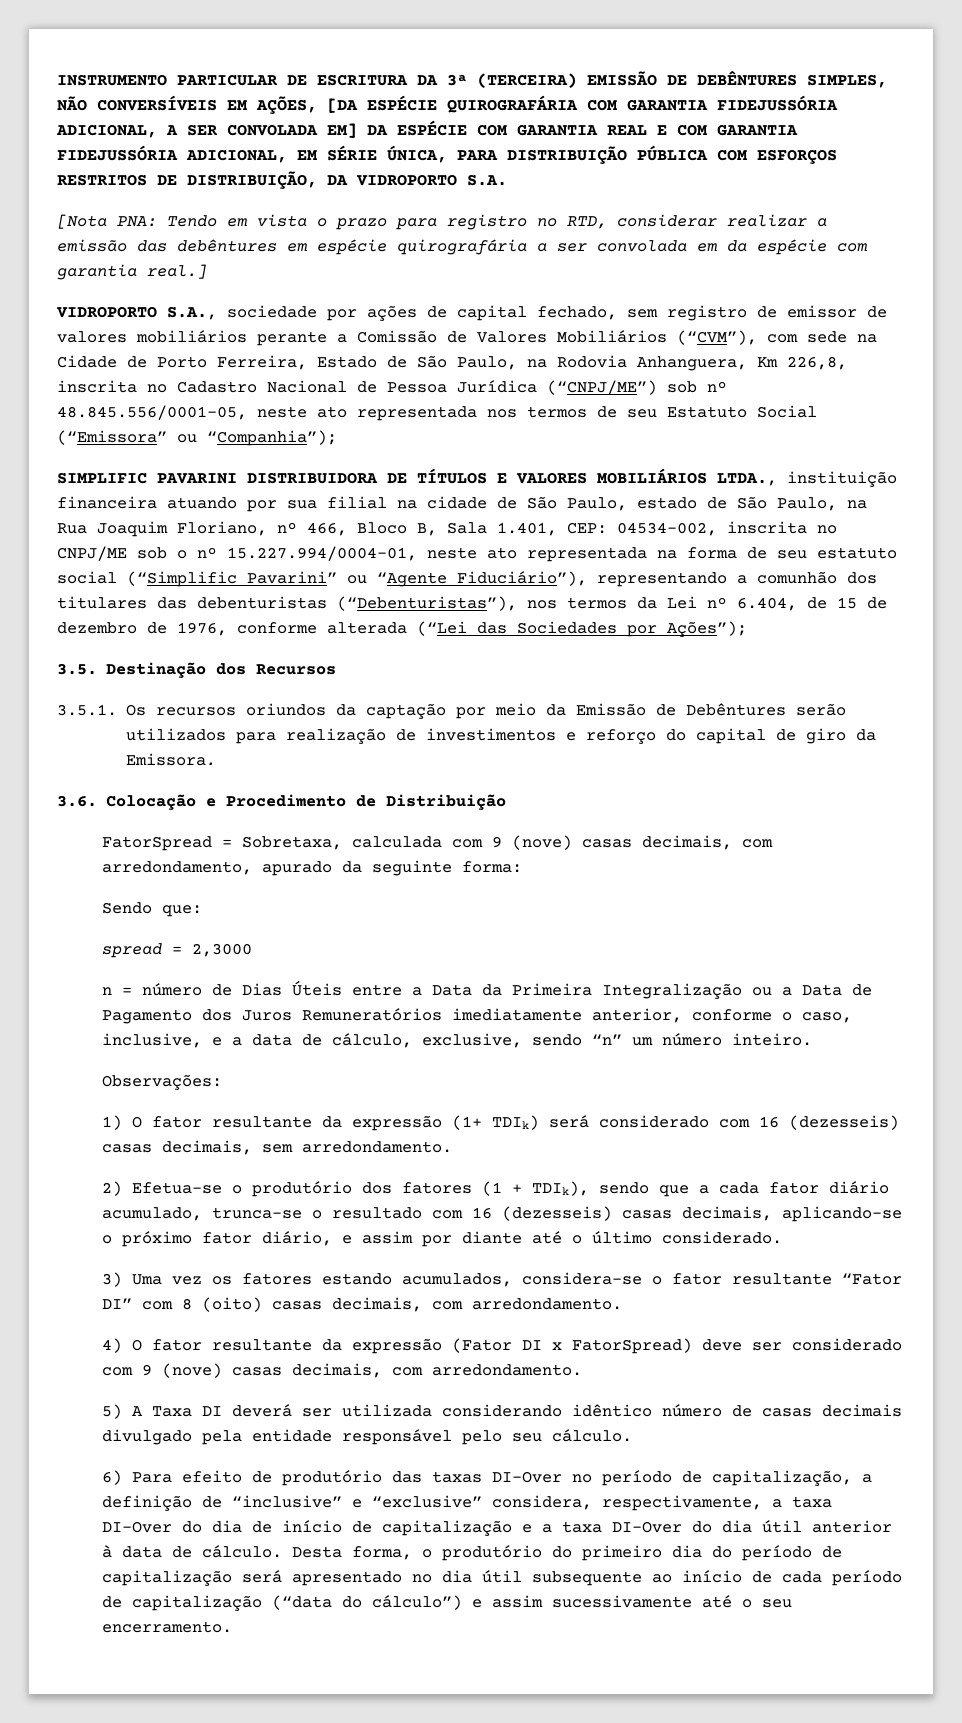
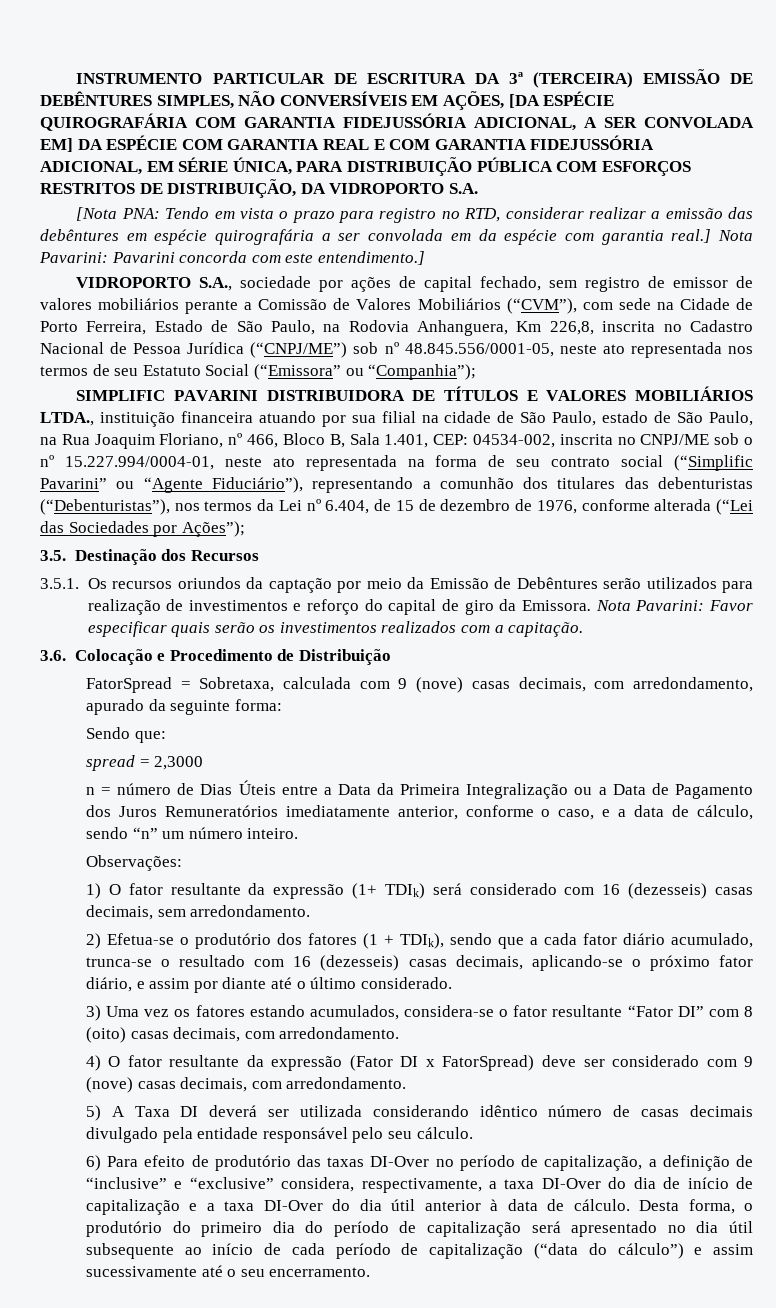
(207, 271) none -> [718,230,753,241] [39,251,425,265] Nota Pavarini: Pavarini concorda com este entendimento.]
[817,547,897,559] estatuto -> [551,457,611,467] contrato
(216, 759) none -> [595,600,753,611] [87,621,584,637] Nota Pavarini: Favor especificar quais serão os investimentos realizados com a capitação.
[102,1033,203,1048] inclusive, -> (595, 814) none
[422,1033,523,1048] exclusive, -> (753, 812) none

